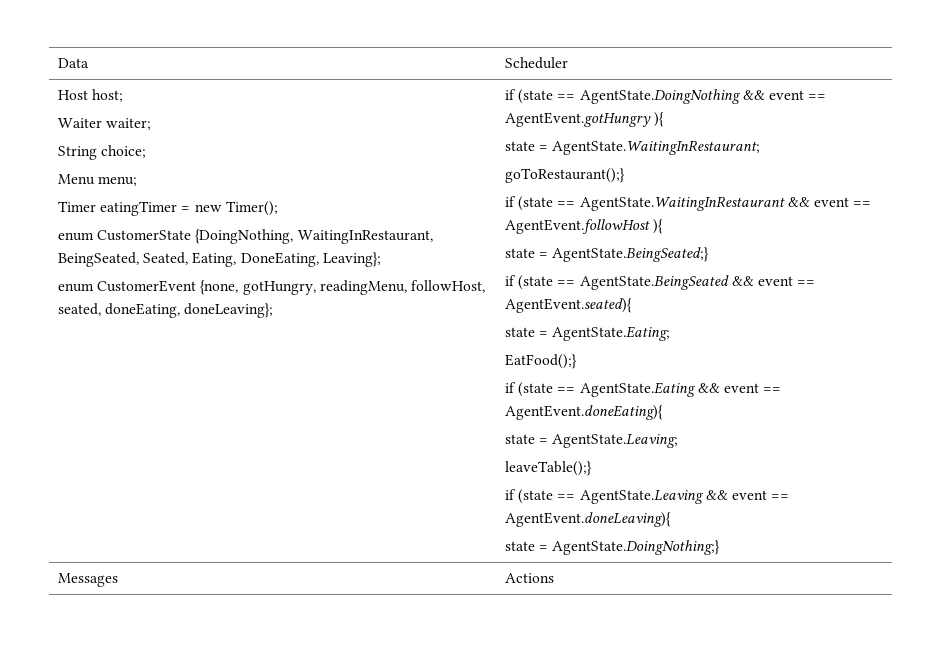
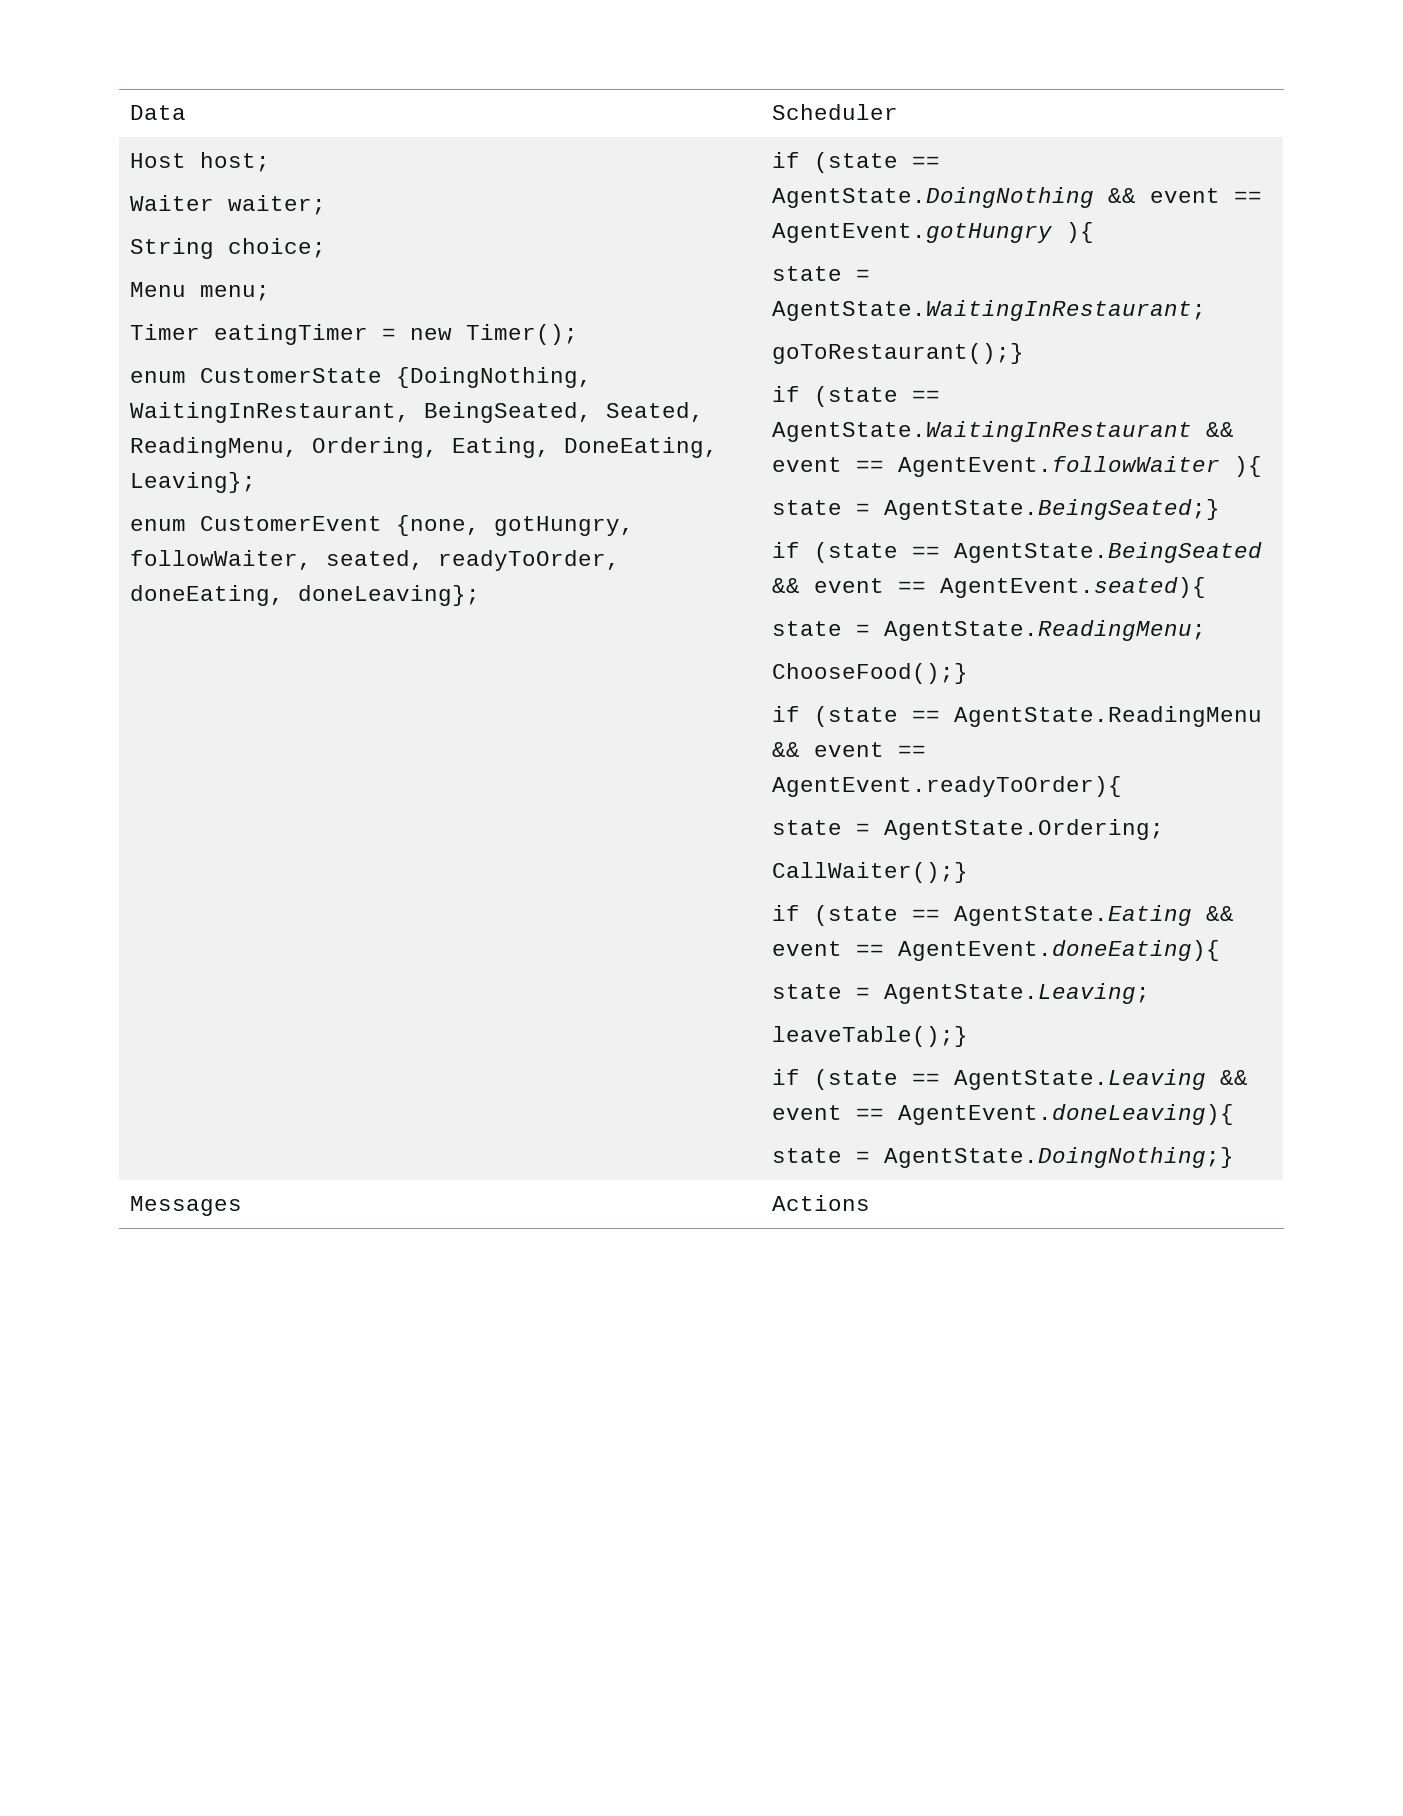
(189, 258) none -> [129,437,438,458] ReadingMenu, Ordering,
[319,280,485,295] [58,303,102,316] readingMenu, followHost, seated, -> [129,550,620,571] followWaiter, seated, readyToOrder,
[505,219,651,234] AgentEvent.followHost -> [897,456,1220,477] AgentEvent.followWaiter
[552,326,671,341] [505,354,578,369] AgentState.Eating; // EatFood();} -> [883,620,1206,641] [771,663,968,684] [771,706,1262,727] [771,742,926,757] [771,776,1122,797] [771,819,1164,840] [771,862,968,883] AgentState.ReadingMenu; // ChooseFood();} // if (state == AgentState.ReadingMenu && event == AgentEvent.readyToOrder){ // state = AgentState.Ordering; // CallWaiter();}

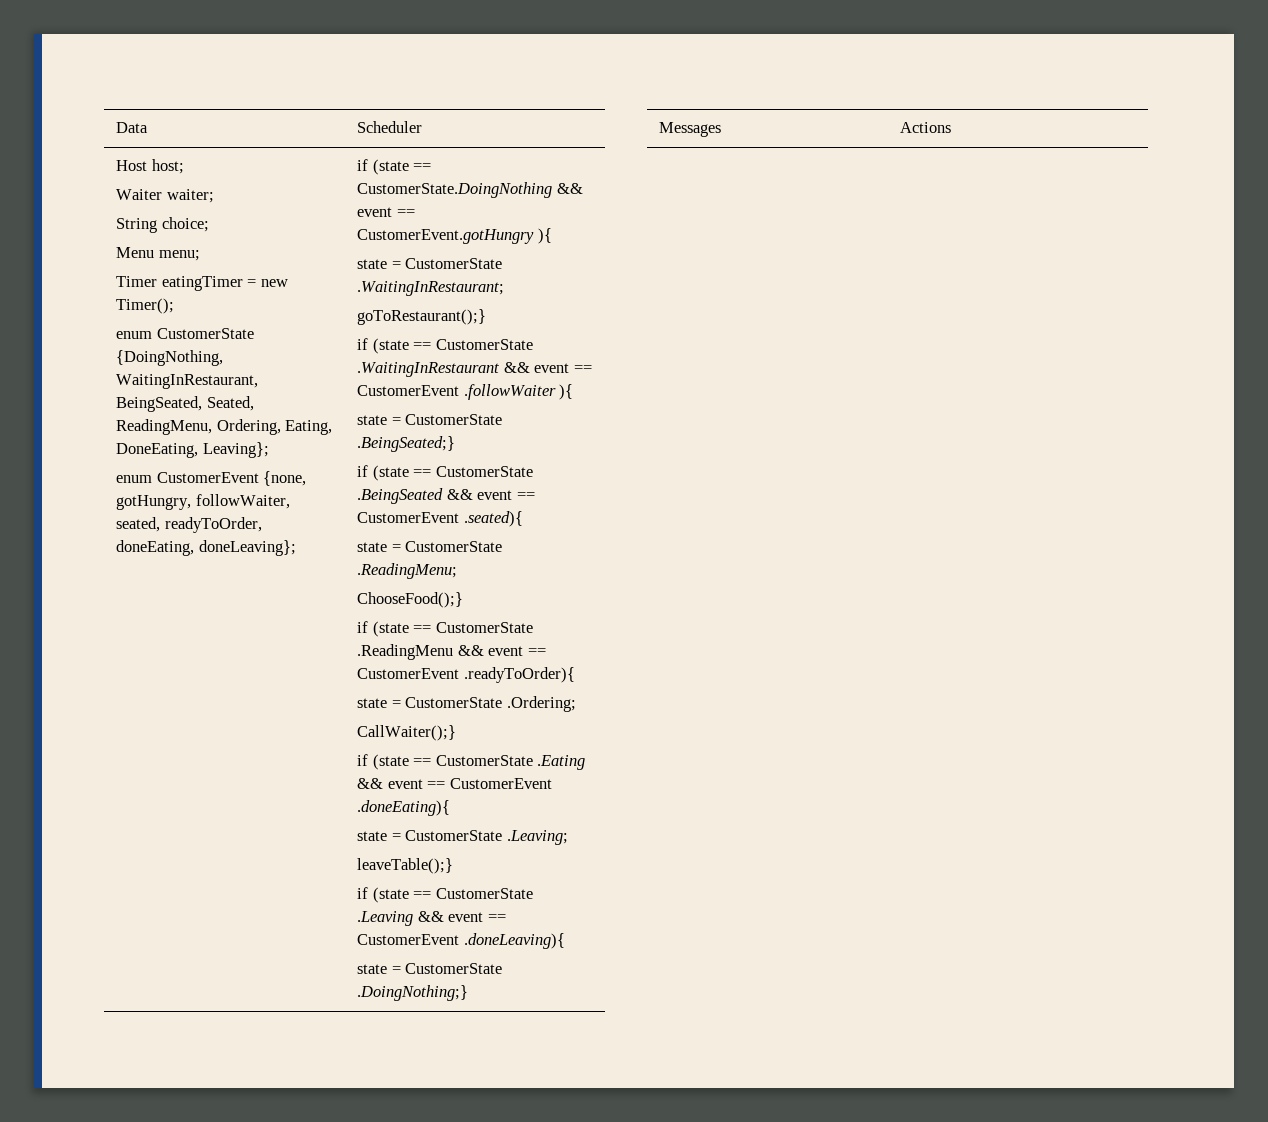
[771,187,1262,208] [771,222,1094,243] [771,266,870,281] [771,300,1206,321] AgentState.DoingNothing && event == AgentEvent.gotHungry ){ // state = AgentState.WaitingInRestaurant; -> [357,182,583,198] [357,207,415,217] [357,228,552,244] [357,258,503,269] [357,281,505,296] CustomerState.DoingNothing && event == CustomerEvent.gotHungry ){ // state = CustomerState .WaitingInRestaurant;
[771,421,1234,442] [771,456,1262,477] [771,499,1220,520] [771,542,1262,563] [771,577,1206,598] [771,620,1206,641] AgentState.WaitingInRestaurant && event == AgentEvent.followWaiter ){ // state = AgentState.BeingSeated;} // if (state == AgentState.BeingSeated && event == AgentEvent.seated){ // state = AgentState.ReadingMenu; -> [435,339,533,350] [357,362,592,377] [357,384,574,400] [357,414,503,425] [357,436,456,452] [357,465,533,481] [357,488,535,504] [357,511,523,527] [357,541,503,552] [357,563,458,579] CustomerState .WaitingInRestaurant && event == CustomerEvent .followWaiter ){ // state = CustomerState .BeingSeated;} // if (state == CustomerState .BeingSeated && event == CustomerEvent .seated){ // state = CustomerState .ReadingMenu;
[953,706,1262,727] [771,742,926,757] [771,776,1122,797] [771,819,1164,840] AgentState.ReadingMenu && event == AgentEvent.readyToOrder){ // state = AgentState.Ordering; -> [435,622,533,633] [357,644,546,660] [357,667,575,683] [357,696,576,712] CustomerState .ReadingMenu && event == CustomerEvent .readyToOrder){ // state = CustomerState .Ordering;
[953,905,1234,926] [771,940,1220,961] [771,983,1150,1004] AgentState.Eating && event == AgentEvent.doneEating){ // state = AgentState.Leaving; -> [435,755,586,770] [357,778,552,789] [357,800,451,816] [357,830,568,845] CustomerState .Eating && event == CustomerEvent .doneEating){ // state = CustomerState .Leaving;
[953,1069,1248,1090] [771,1104,1234,1125] [771,1147,1234,1168] AgentState.Leaving && event == AgentEvent.doneLeaving){ // state = AgentState.DoingNothing;} -> [435,888,533,899] [357,911,506,926] [357,933,565,949] [357,963,503,974] [357,985,469,1001] CustomerState .Leaving && event == CustomerEvent .doneLeaving){ // state = CustomerState .DoingNothing;}

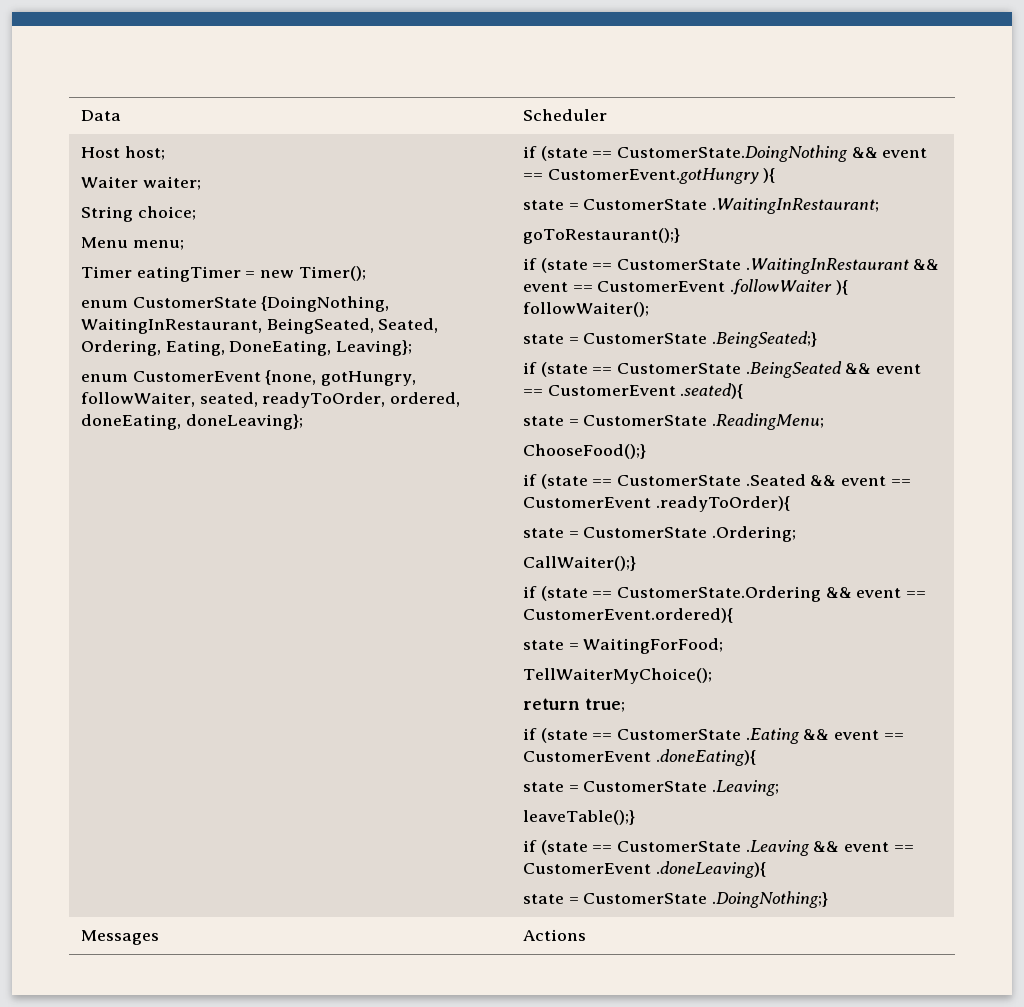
[116,419,213,435] ReadingMenu, -> (439, 325) none
(262, 525) none -> [389,392,460,407] ordered,
(574, 392) none -> [522,302,649,317] followWaiter();
[357,644,454,660] .ReadingMenu -> [745,474,806,486] .Seated
(457, 733) none -> [522,586,927,602] [522,608,733,623] [522,638,724,654] [522,668,712,684] [522,698,625,712] // if (state == CustomerState.Ordering && event == CustomerEvent.ordered){ // state = WaitingForFood; // TellWaiterMyChoice(); // return true;

